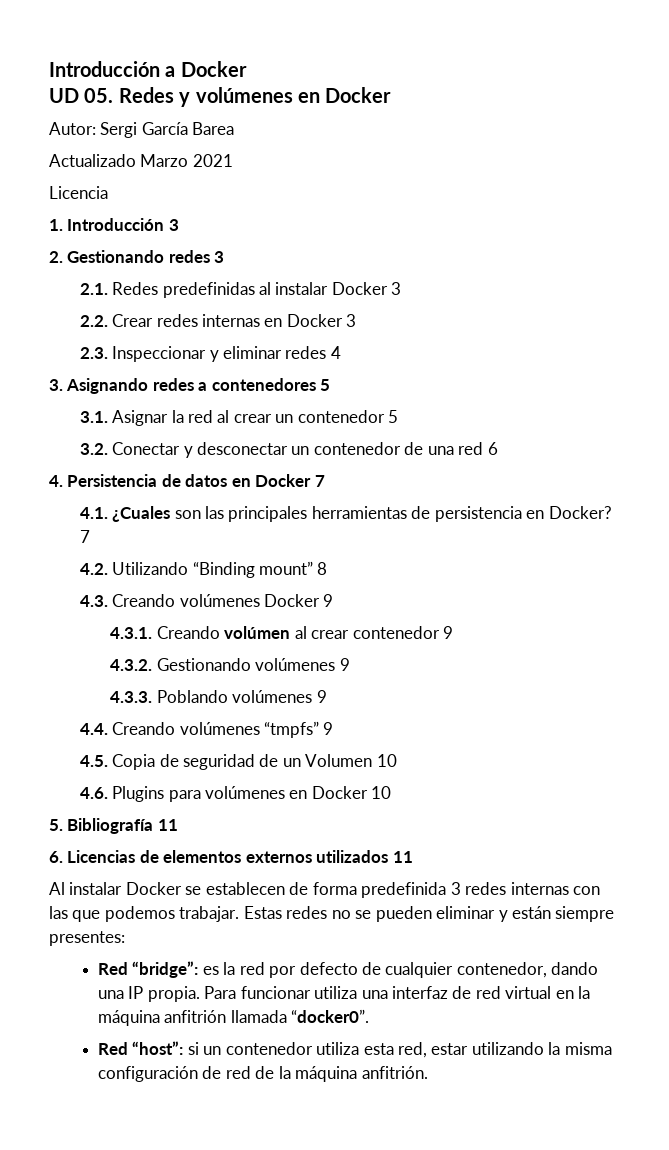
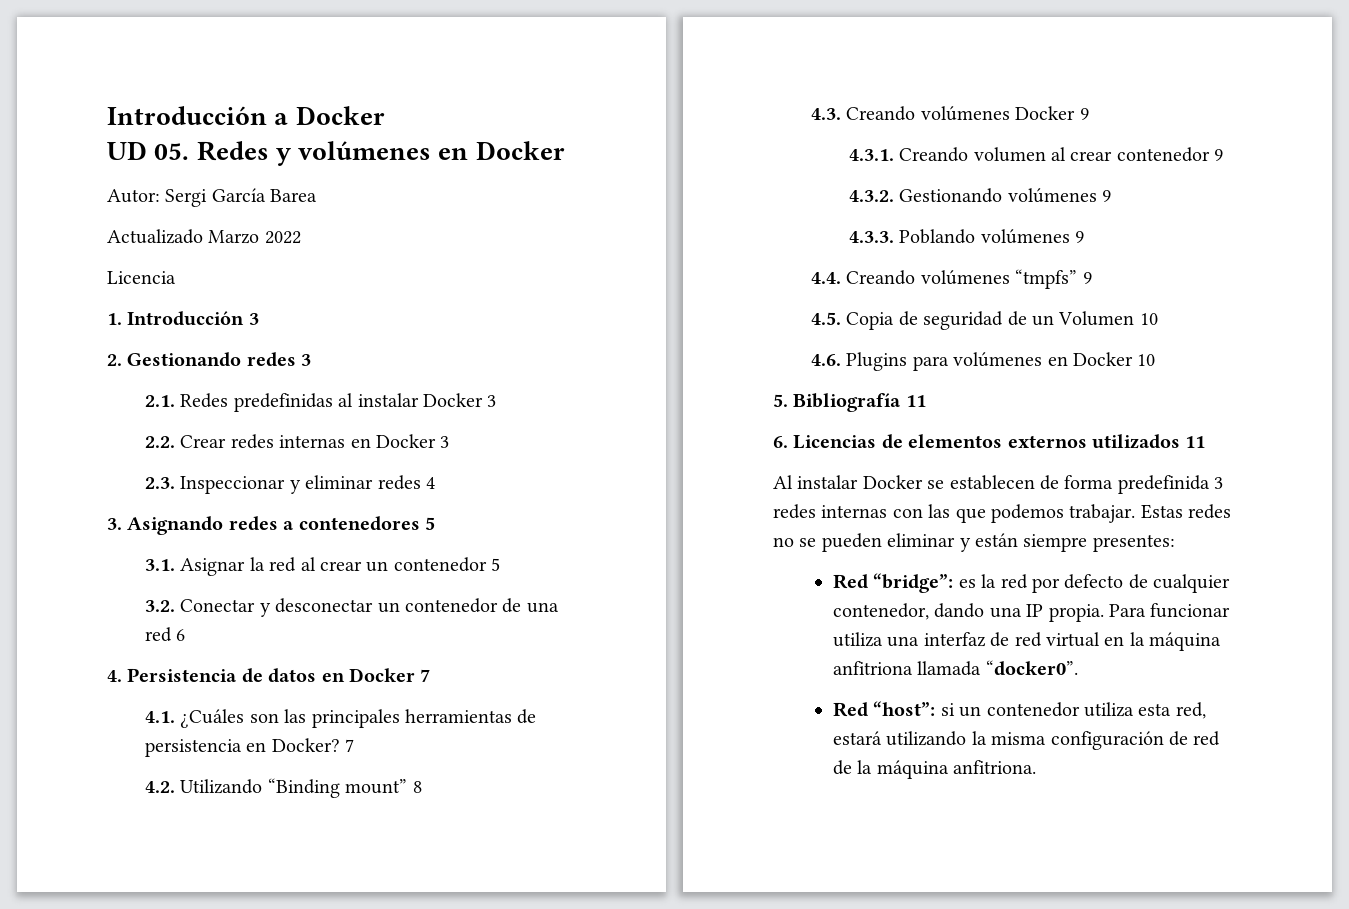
[192,154,233,167] 2021 -> [264,231,301,244] 2022
[112,506,171,522] ¿Cuales -> [180,709,245,728] ¿Cuáles
[224,626,291,639] volúmen -> [973,147,1046,162] volumen
[164,1010,227,1023] anfitrión -> [832,661,913,675] anfitriona
[431,1043,469,1055] estar -> [832,731,882,745] estará
[361,1066,428,1079] anfitrión. -> [953,760,1037,774] anfitriona.

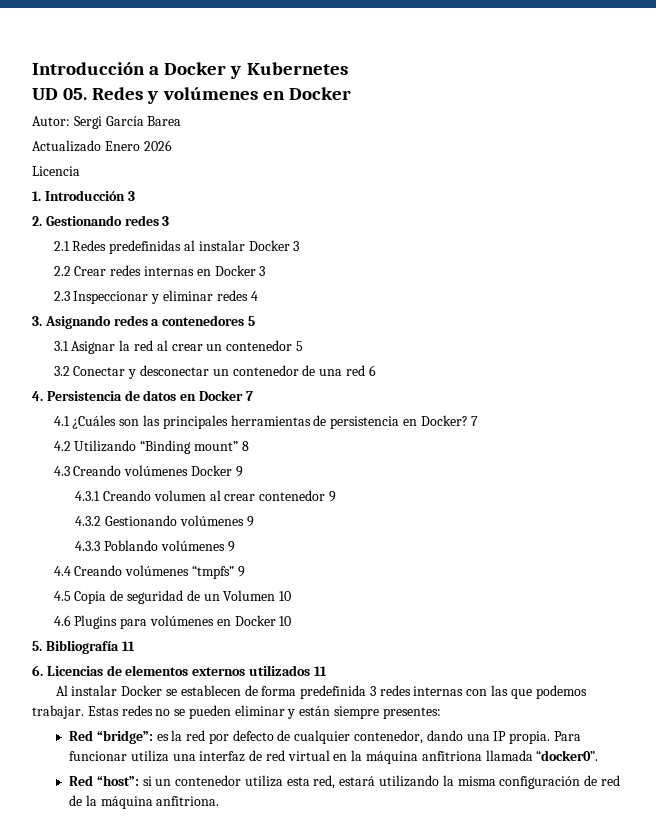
(385, 115) none -> [230,62,348,79] y Kubernetes
[208,230,301,244] Marzo 2022 -> [104,140,172,151] Enero 2026
[144,395,175,407] 2.1. -> [53,241,70,251] 2.1
[144,436,175,448] 2.2. -> [53,266,71,276] 2.2
[144,477,175,489] 2.3. -> [53,291,70,301] 2.3
[144,559,175,571] 3.1. -> [53,341,69,351] 3.1
[144,600,175,612] 3.2. -> [53,366,70,376] 3.2
[144,711,175,723] 4.1. -> [53,416,70,426] 4.1
[144,781,175,793] 4.2. -> [53,441,71,451] 4.2
[810,108,841,120] 4.3. -> [53,466,70,476] 4.3
[848,149,894,161] 4.3.1. -> [75,491,101,501] 4.3.1
[848,190,894,202] 4.3.2. -> [75,516,102,526] 4.3.2
[848,231,894,243] 4.3.3. -> [75,541,101,551] 4.3.3
[810,272,841,284] 4.4. -> [53,566,71,576] 4.4
[810,312,841,325] 4.5. -> [53,591,71,601] 4.5
[810,354,841,366] 4.6. -> [53,615,71,626] 4.6

